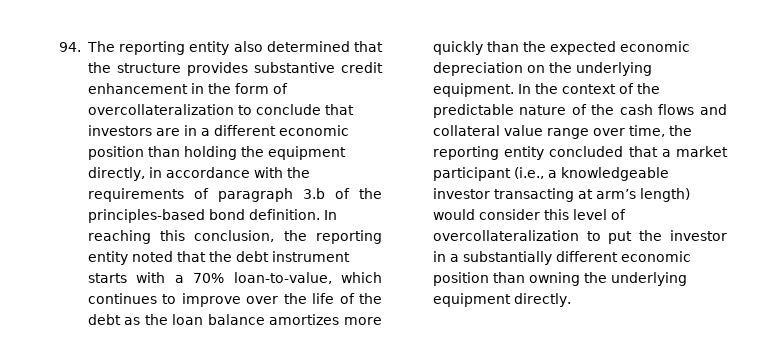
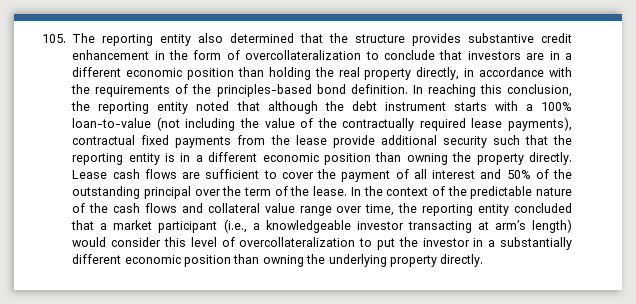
[59,42,81,52] 94. -> [42,34,66,43] 105.
[267,146,346,160] equipment -> [338,67,412,80] real property
[217,188,350,202] paragraph 3.b of -> (189, 89) none
(206, 256) none -> [267,101,318,114] although
[193,272,382,284] [87,293,241,307] 70% loan-to-value, which continues to improve -> [541,102,572,111] [72,117,572,131] [72,135,572,148] [72,152,572,165] [72,169,572,182] [72,186,191,199] 100% loan-to-value (not including the value of the contractually required lease payments), contractual fixed payments from the lease provide additional security such that the reporting entity is in a different economic position than owning the property directly. Lease cash flows are sufficient to cover the payment of all interest and 50% of the outstanding principal
[312,293,382,304] [87,314,382,325] [432,41,690,55] [432,62,652,76] [432,83,514,97] life of the debt as the loan balance amortizes more quickly than the expected economic depreciation on the underlying equipment. -> [244,186,348,196] term of the lease.
[432,293,511,307] equipment -> [389,255,437,267] property

